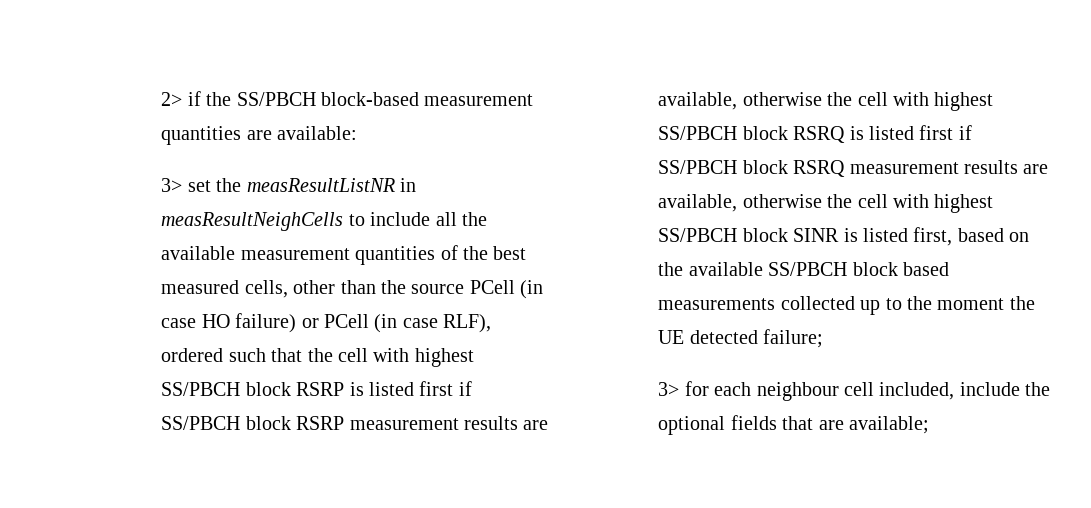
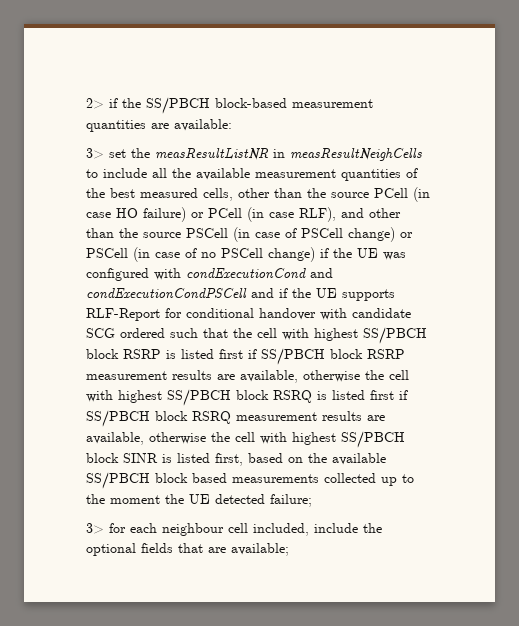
(492, 323) none -> [341,208,402,218] [86,227,414,242] [86,247,407,262] [86,268,334,281] [86,288,396,301] [86,308,412,321] [86,328,116,338] and other than the source PSCell (in case of PSCell change) or PSCell (in case of no PSCell change) if the UE was configured with condExecutionCond and condExecutionCondPSCell and if the UE supports RLF-Report for conditional handover with candidate SCG

